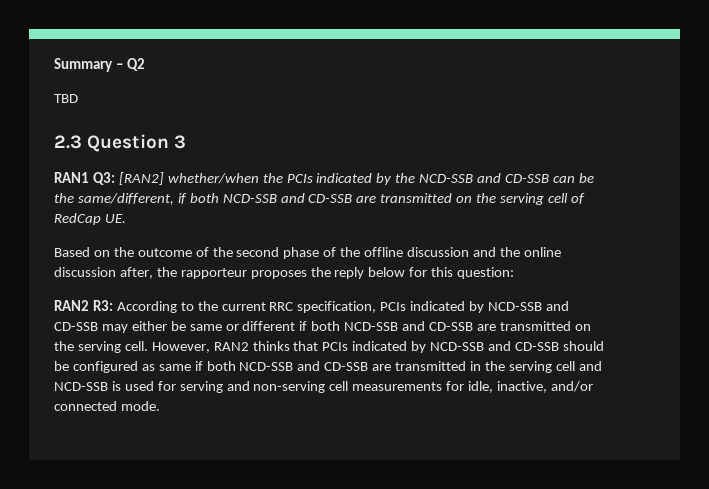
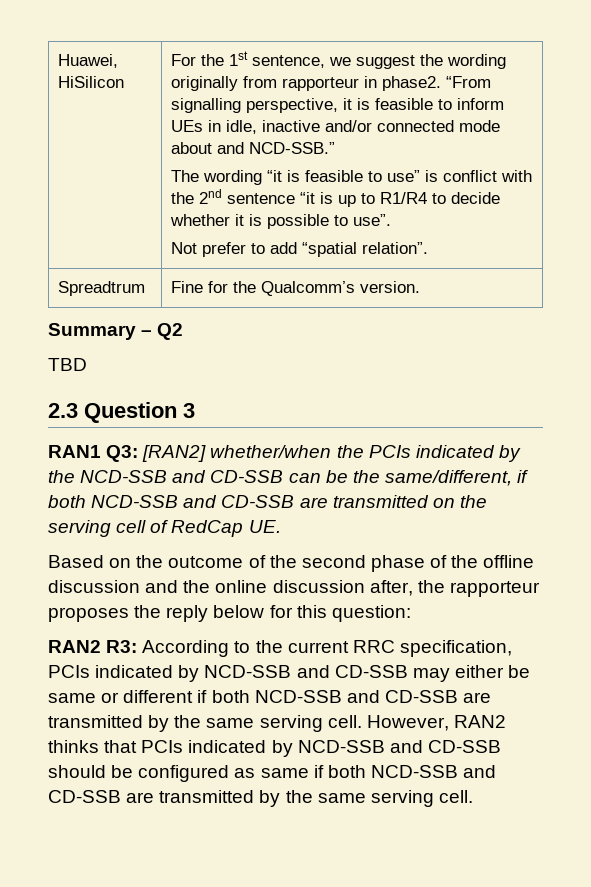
(54, 65) none -> [58,54,119,68] [58,76,125,88] [171,51,507,69] [171,76,492,91] [171,98,505,113] [171,120,501,134] [171,142,336,154] [171,170,533,185] [171,189,501,207] [170,214,392,229] [171,242,429,257] [58,281,146,296] [171,281,421,296] Huawei, HiSilicon | For the 1st sentence, we suggest the wording originally from rapporteur in phase2. “From signalling perspective, it is feasible to inform UEs in idle, inactive and/or connected mode about and NCD-SSB.” // The wording “it is feasible to use” is conflict with the 2nd sentence “it is up to R1/R4 to decide whether it is possible to use”. // Not prefer to add “spatial relation”. // Spreadtrum | Fine for the Qualcomm’s version. //
[574,324,591,331] [54,341,74,351] on the -> [148,715,255,732] by the same
[470,361,602,373] [54,381,593,393] [54,401,160,411] in the serving cell and NCD-SSB is used for serving and non-serving cell measurements for idle, inactive, and/or connected mode. -> [259,790,473,807] by the same serving cell.

